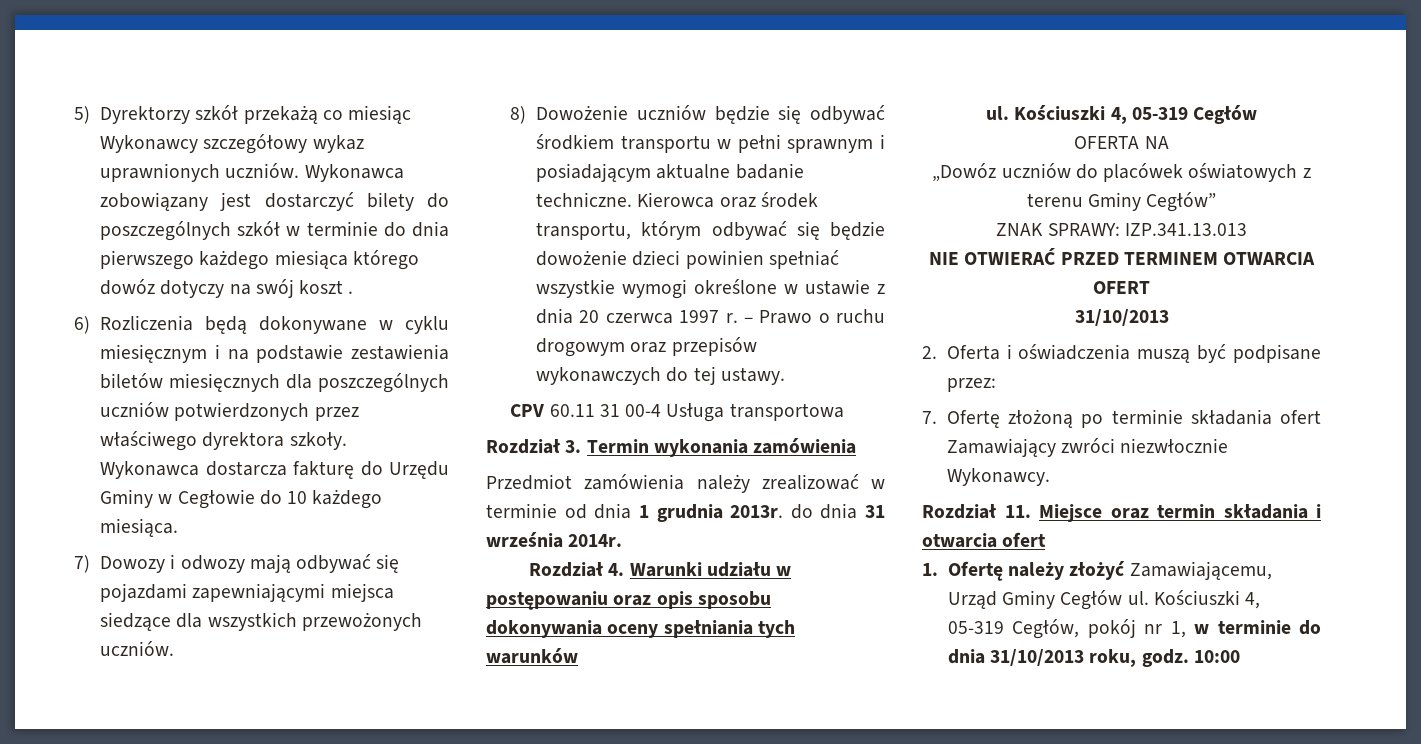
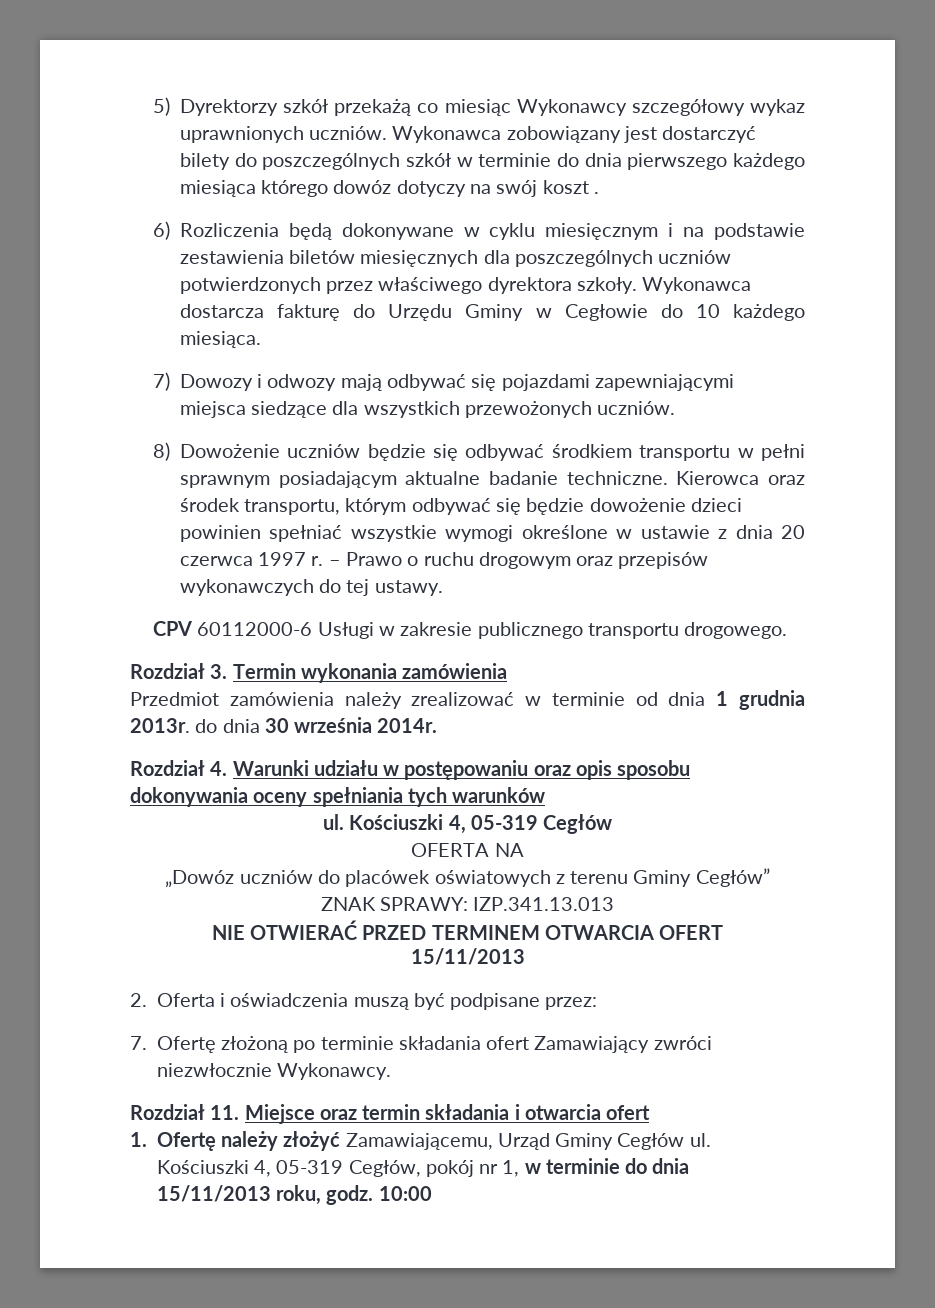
[880,134,885,149] i -> (270, 481) none
[549,403,844,422] 60.11 31 00-4 Usługa transportowa -> [197,622,788,639] 60112000-6 Usługi w zakresie publicznego transportu drogowego.
[865,505,885,518] 31 -> [264,718,289,733] 30
[1074,309,1169,326] 31/10/2013 -> [410,948,525,965] 15/11/2013
[990,649,1085,666] 31/10/2013 -> [156,1185,271,1202] 15/11/2013

